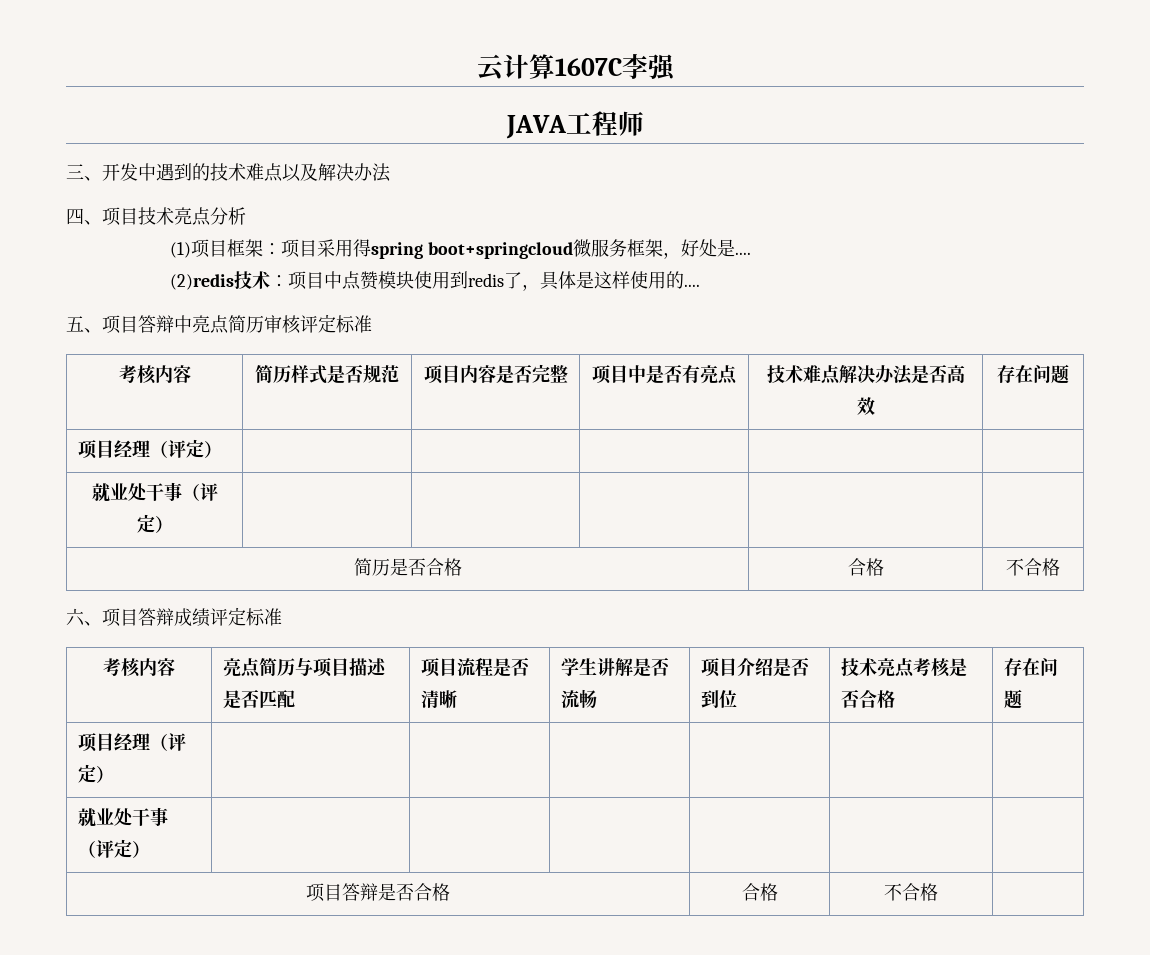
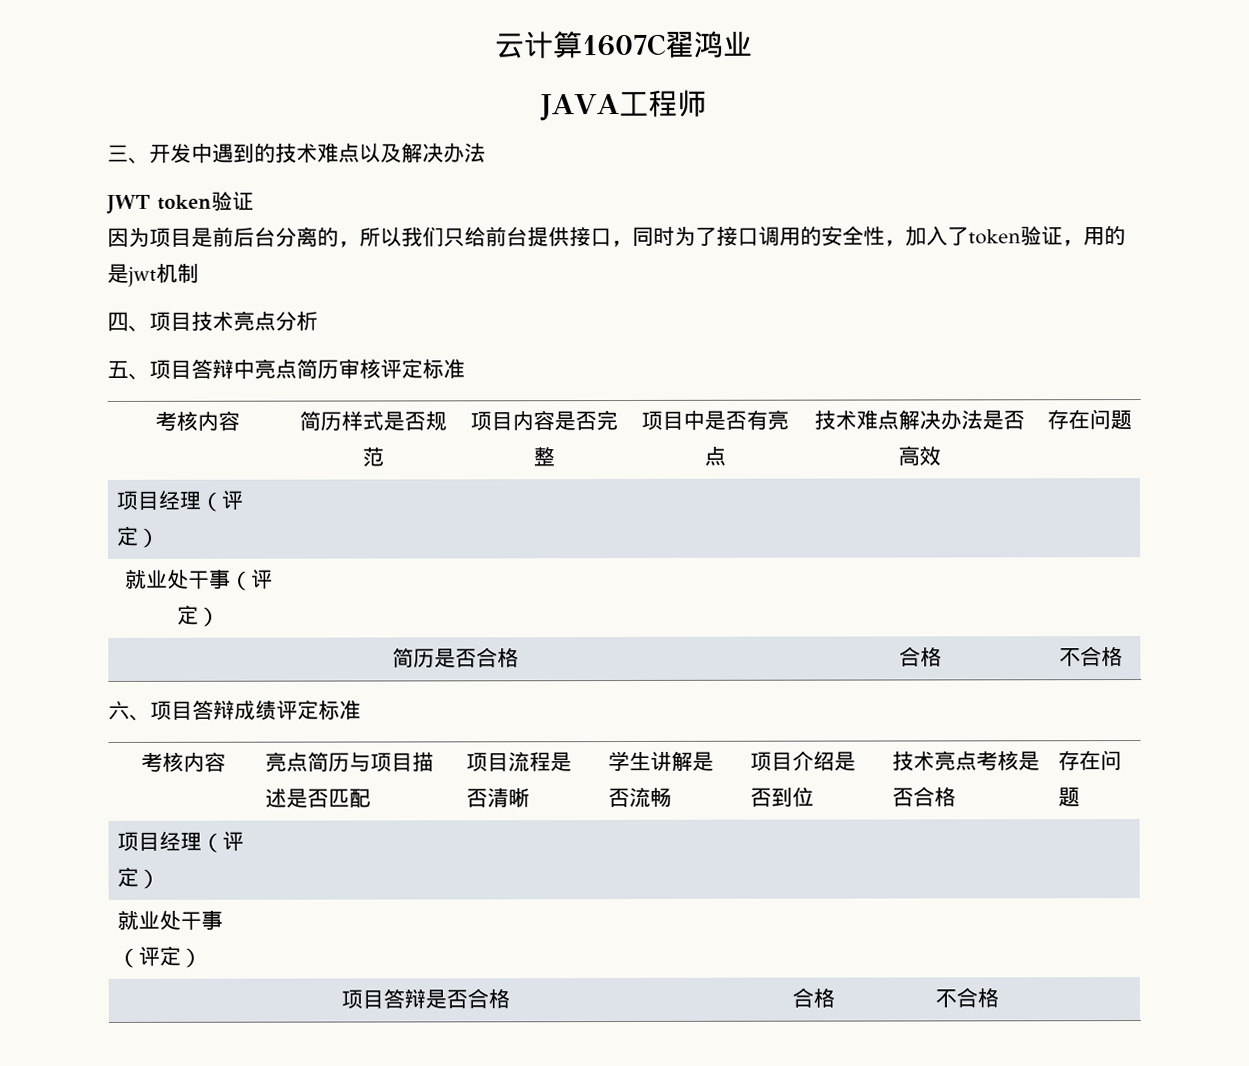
[621,54,676,81] 李强 -> [665,30,753,58] 翟鸿业
(391, 172) none -> [106,191,254,214] [107,225,1126,248] [107,263,199,287] // JWT token验证 // 因为项目是前后台分离的，所以我们只给前台提供接口，同时为了接口调用的安全性，加入了token验证，用的是jwt机制
[170,239,751,259] [170,271,701,291] // (1)项目框架：项目采用得spring boot+springcloud微服务框架，好处是.... // (2)redis技术：项目中点赞模块使用到redis了，具体是这样使用的.... -> (318, 321) none

